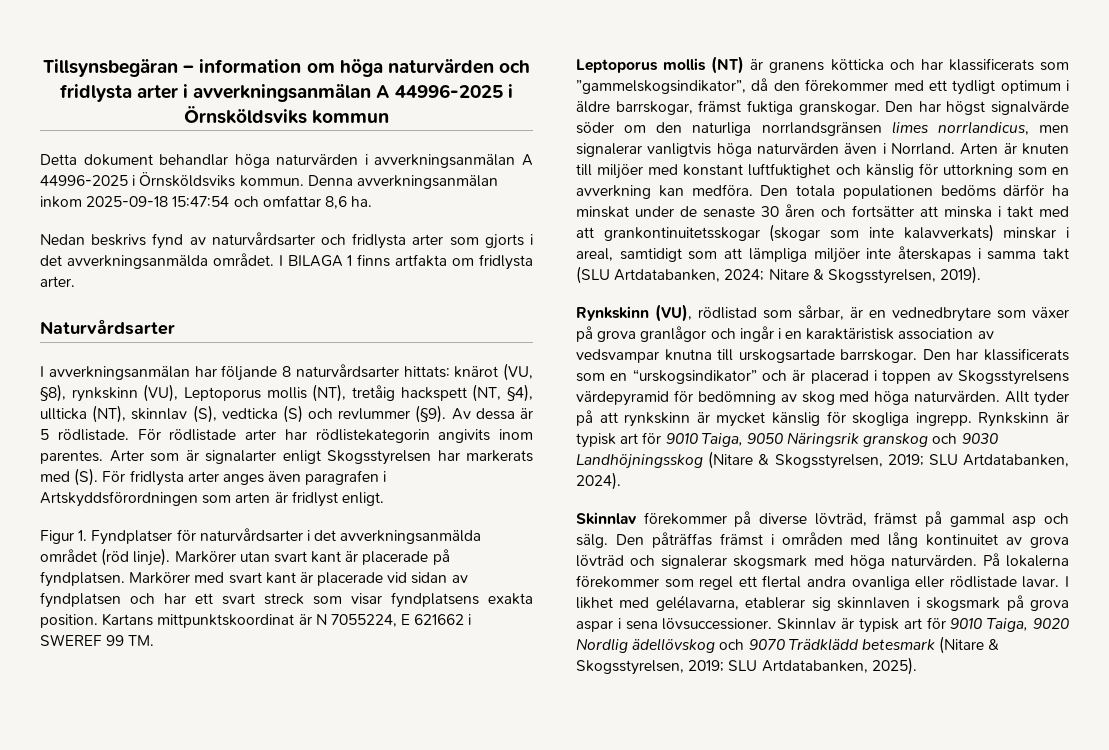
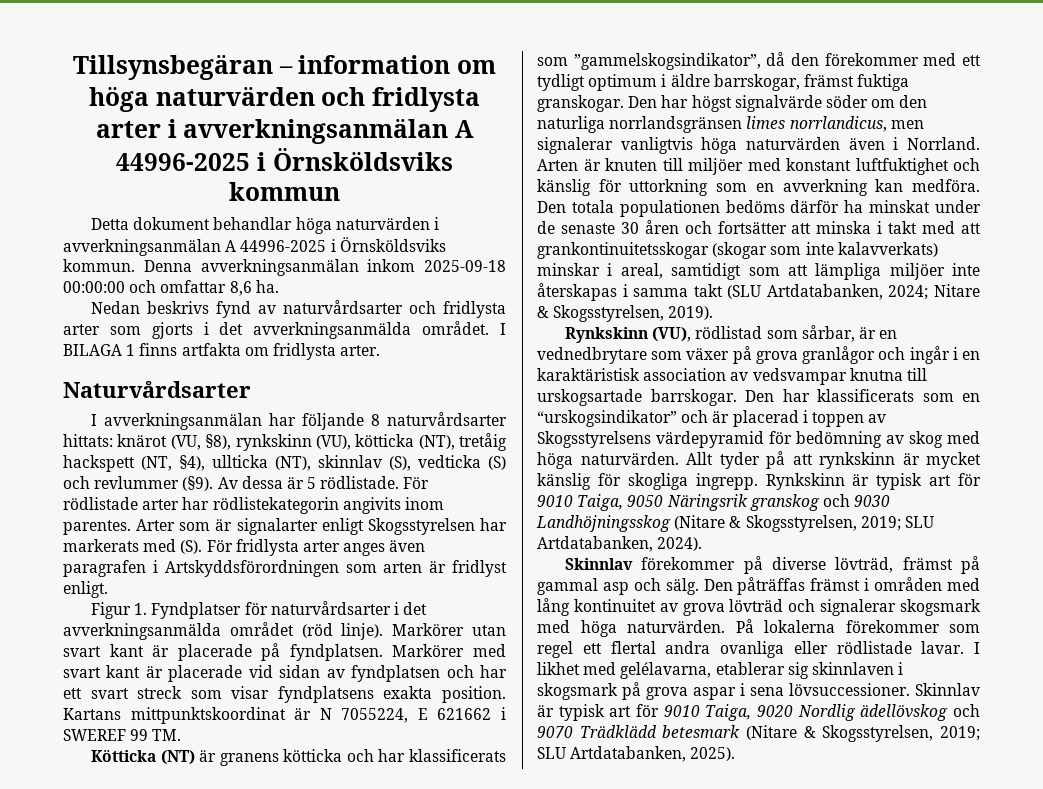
[172,196,230,207] 15:47:54 -> [63,281,125,293] 00:00:00
[183,387,307,401] Leptoporus mollis -> [355,434,415,447] kötticka
[576,58,707,73] Leptoporus mollis -> [91,749,157,762] Kötticka

